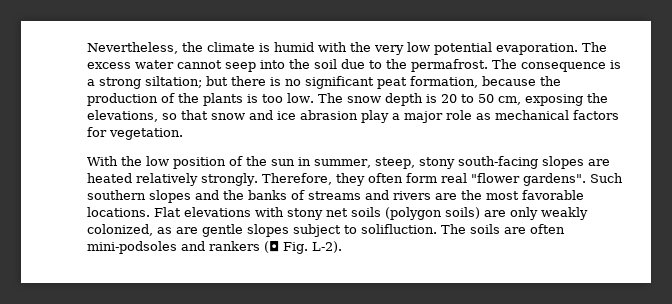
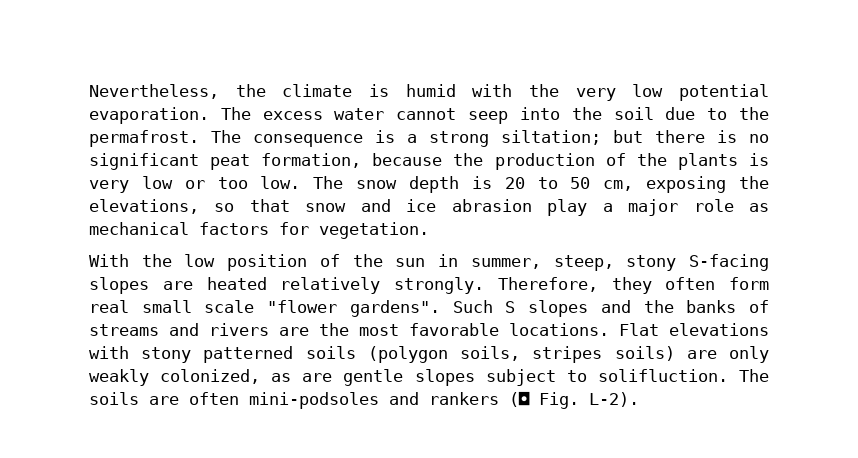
(258, 98) none -> [89,176,205,193] very low or
[457,156,538,169] south-facing -> [689,254,770,271] S-facing
(467, 178) none -> [141,300,255,313] small scale
[87,190,146,200] southern -> [505,301,516,313] S
[326,208,348,217] net -> [203,346,294,363] patterned
(442, 213) none -> [460,346,603,363] soils, stripes

